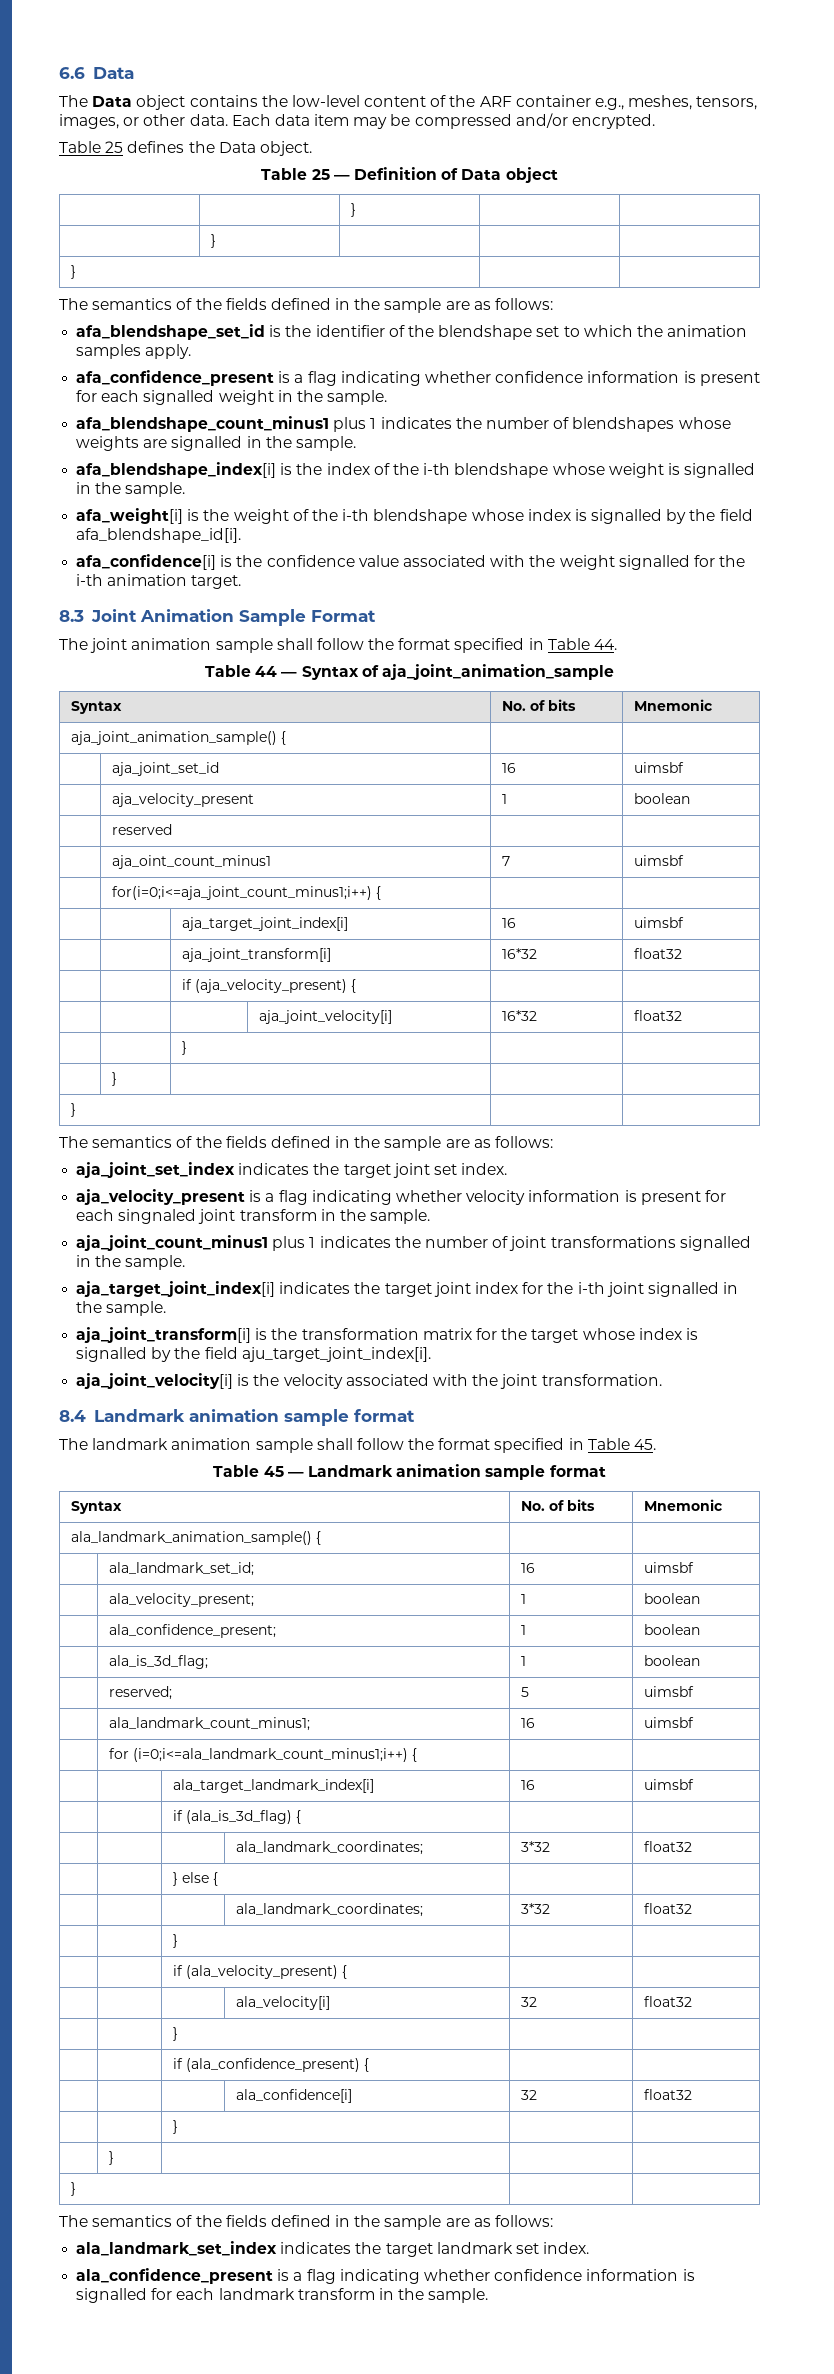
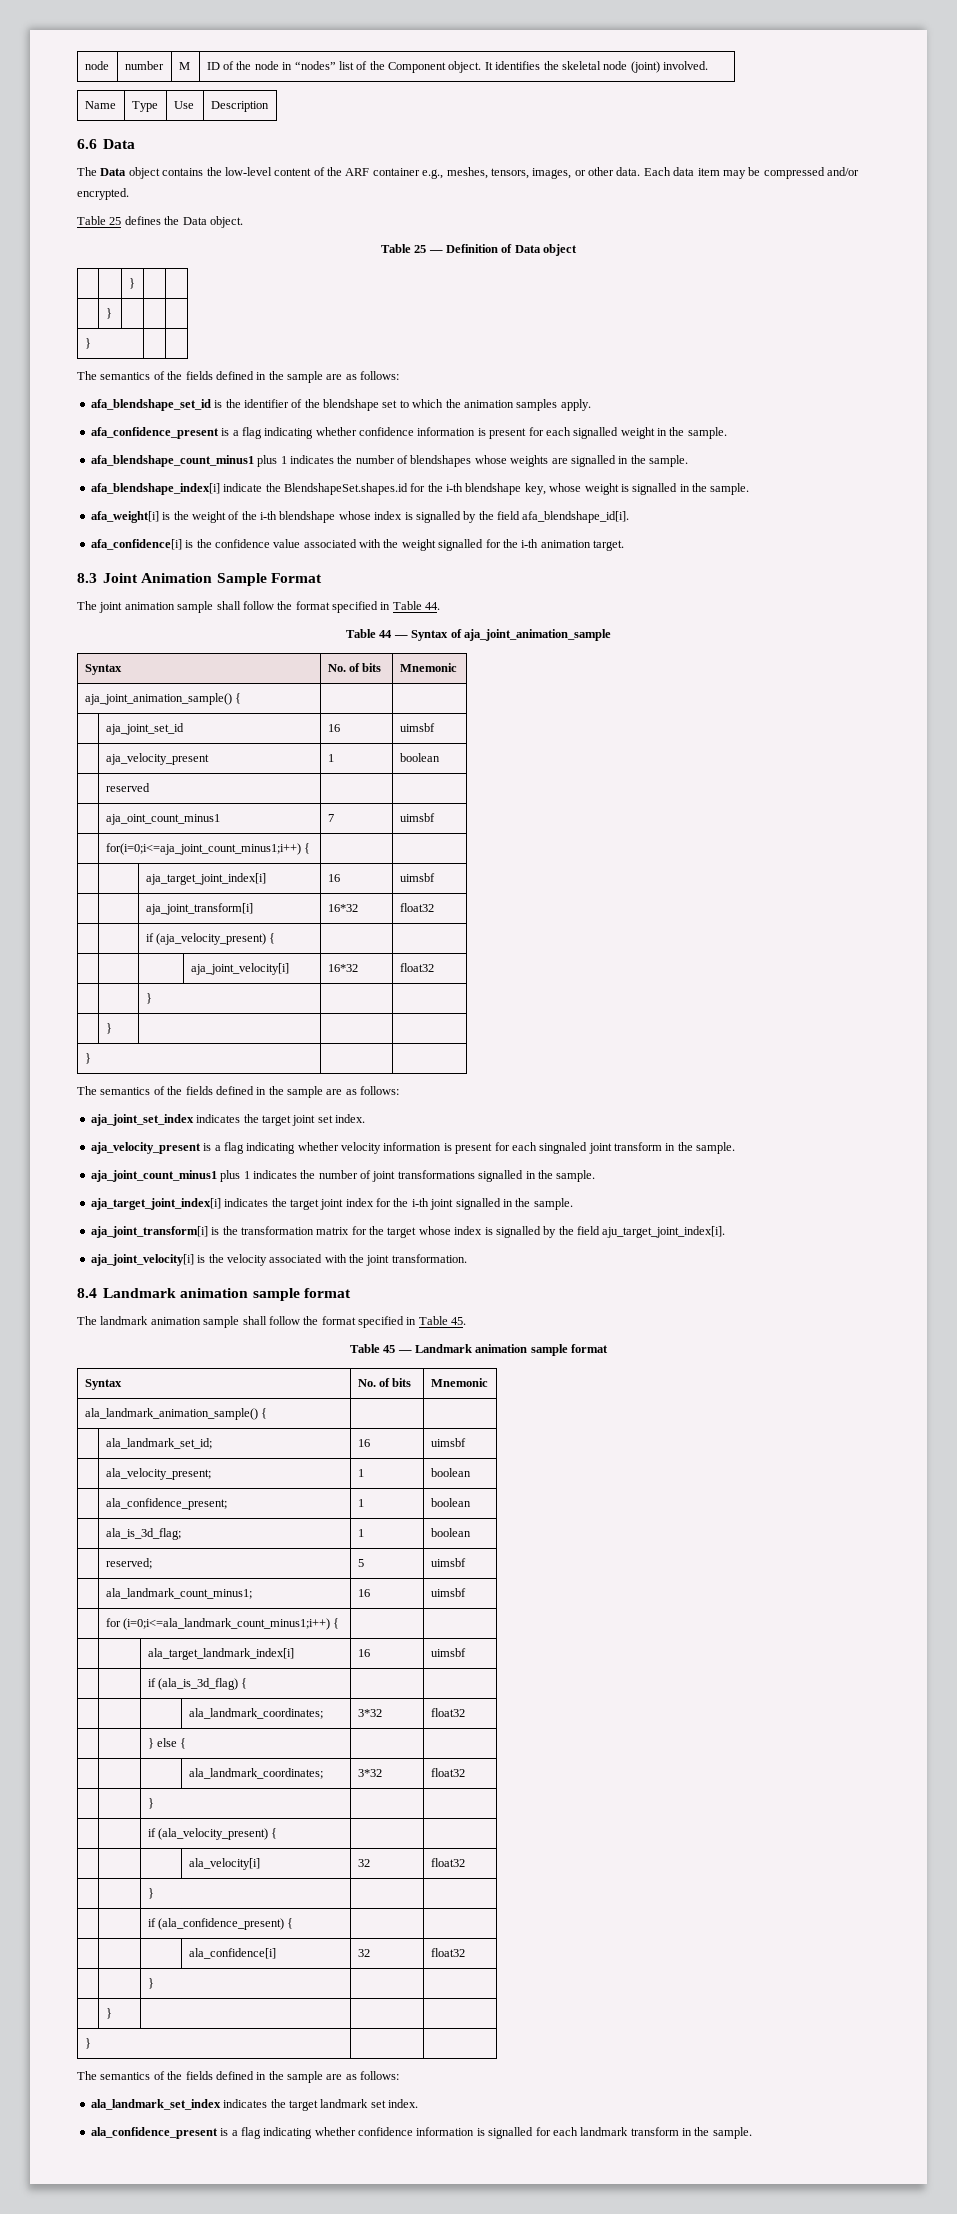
(59, 73) none -> [84,61,109,70] [124,61,164,70] [178,62,190,70] [206,61,709,73] [84,101,116,109] [131,101,158,112] [173,101,194,109] [210,101,269,112] node | number | M | ID of the node in “nodes” list of the Component object. It identifies the skeletal node (joint) involved. // Name | Type | Use | Description //
[280,463,549,478] is the index of the i-th blendshape -> [223,483,546,495] indicate the BlendshapeSet.shapes.id for the i-th blendshape key,

